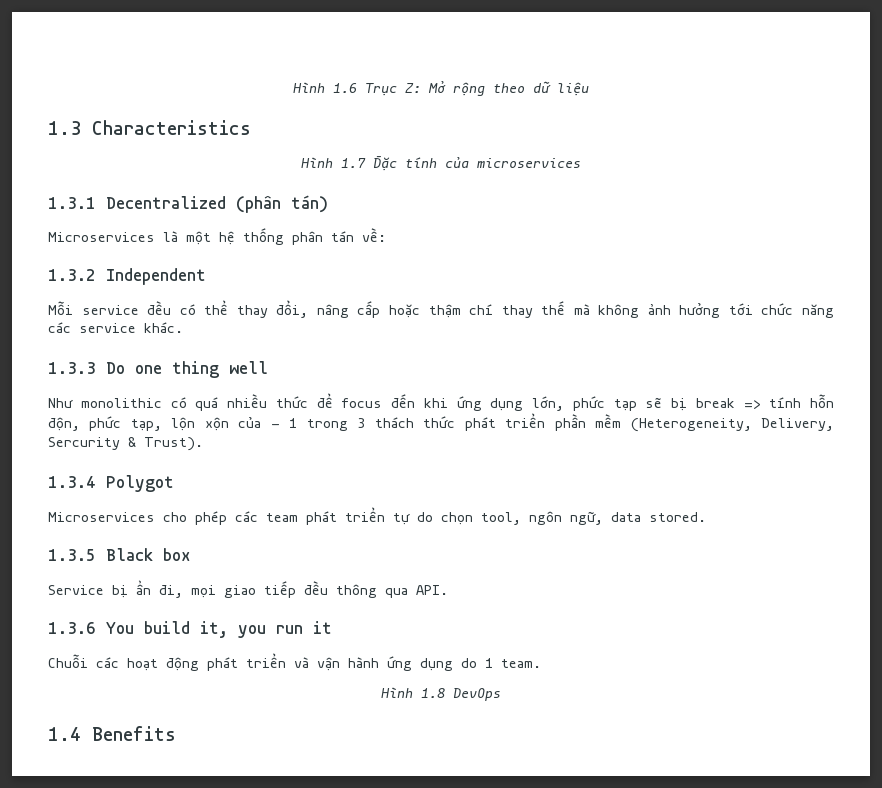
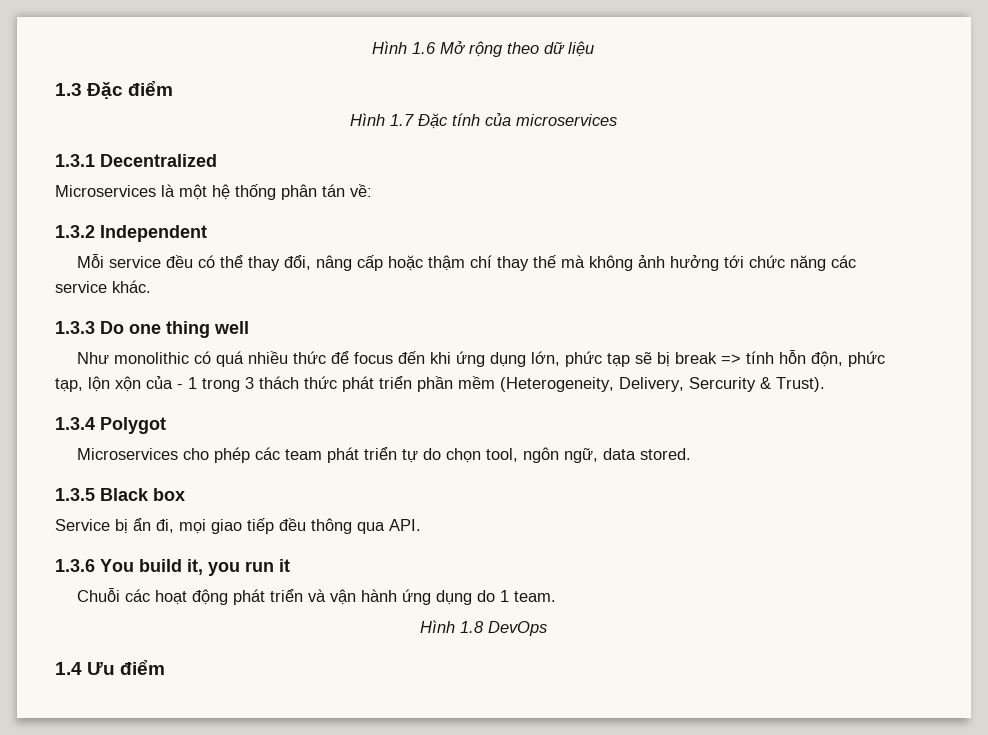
[365,83,421,96] Trục Z: -> (436, 48) none
[92,120,251,135] Characteristics -> [87,81,174,99] Đặc điểm
[236,195,328,213] (phân tán) -> (217, 160) none
[92,726,176,741] Benefits -> [87,660,166,675] Ưu điểm

